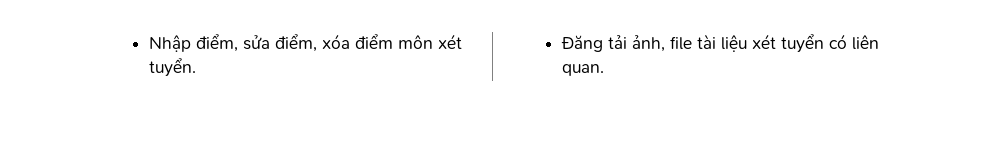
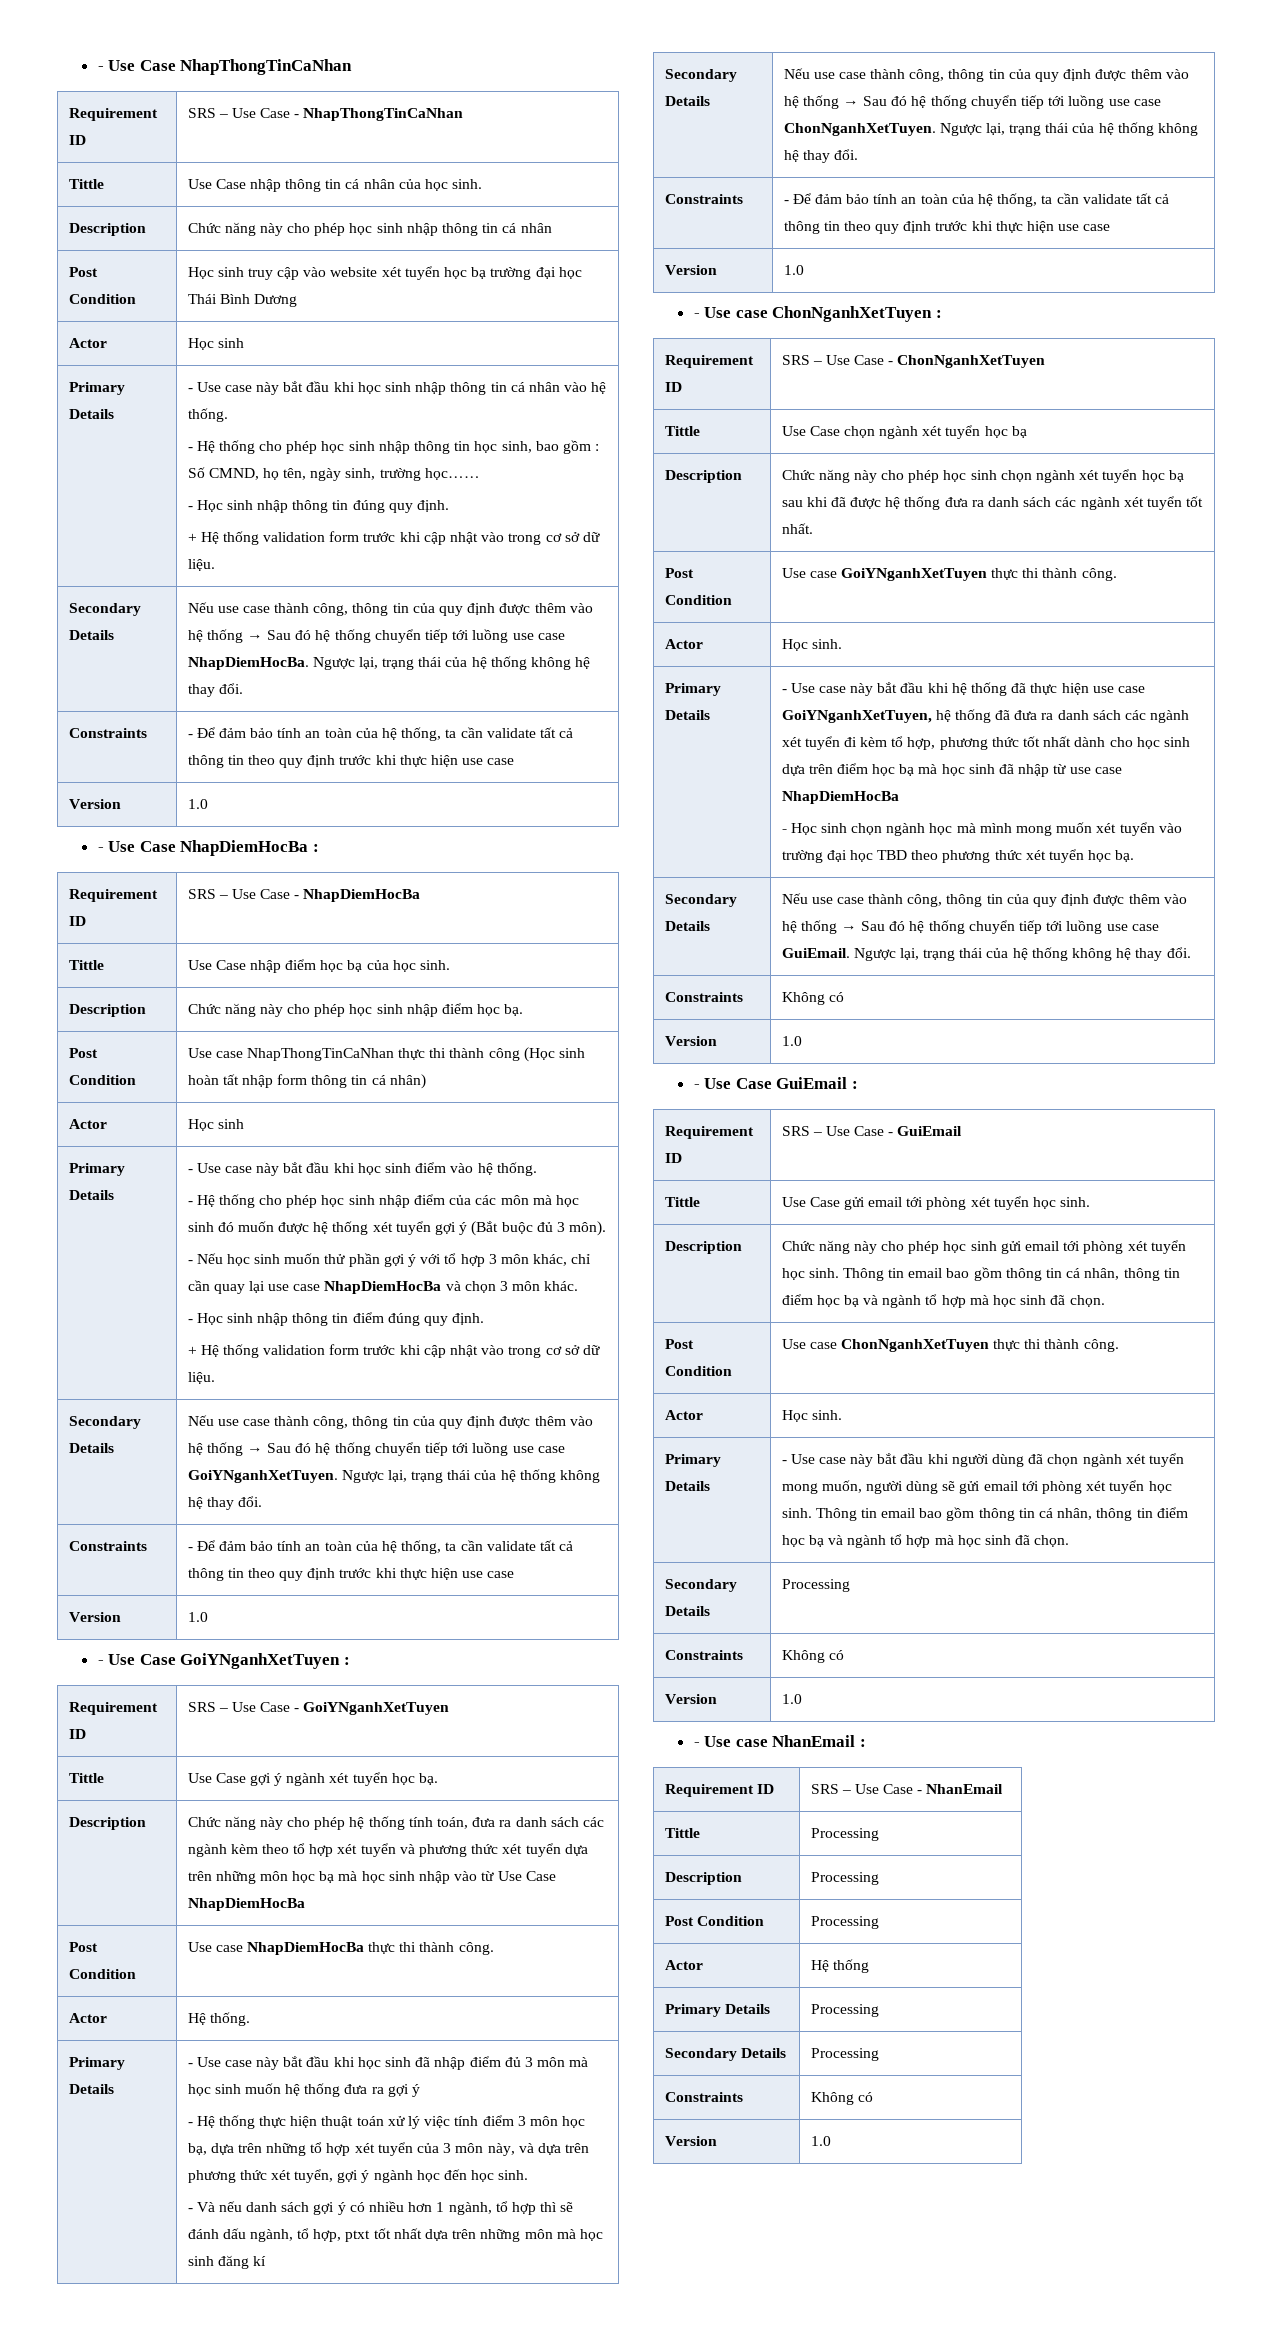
[148,34,462,52] [148,58,196,77] [560,34,879,53] [561,64,604,76] Nhập điểm, sửa điểm, xóa điểm môn xét tuyển. // Đăng tải ảnh, file tài liệu xét tuyển có liên quan. -> [97,59,353,75] [68,108,158,121] [68,135,86,145] [187,108,464,121] [68,179,104,189] [187,179,483,192] [68,223,146,236] [187,222,552,236] [68,267,98,277] [68,294,136,304] [187,266,582,280] [187,294,297,307] [68,338,107,348] [187,338,244,350] [68,382,125,395] [68,409,114,419] [187,381,607,395] [187,408,228,422] [187,440,600,454] [187,467,480,481] [187,500,450,513] [187,531,600,545] [187,559,215,571] [68,603,141,616] [68,630,114,640] [187,602,593,616] [187,629,565,643] [187,656,591,670] [187,683,243,697] [68,728,147,738] [187,727,574,741] [187,755,515,768] [68,799,121,809] [187,799,208,809] [97,840,320,856] [68,889,158,902] [68,916,86,926] [187,889,421,902] [68,960,104,970] [187,959,451,973] [68,1004,146,1017] [187,1003,524,1017] [68,1048,98,1058] [68,1075,136,1085] [187,1047,586,1062] [187,1074,426,1089] [68,1119,107,1129] [187,1119,244,1131] [68,1163,125,1176] [68,1190,114,1200] [187,1162,537,1176] [187,1194,579,1208] [187,1221,607,1236] [187,1253,592,1267] [187,1280,579,1294] [187,1312,485,1326] [187,1344,600,1358] [187,1372,215,1384] [68,1416,141,1429] [68,1443,114,1453] [187,1415,593,1429] [187,1442,565,1456] [187,1469,601,1483] [187,1496,262,1510] [68,1541,147,1551] [187,1540,574,1554] [187,1568,515,1581] [68,1612,121,1622] [187,1612,208,1622] [97,1653,351,1669] [68,1702,158,1715] [68,1729,86,1739] [187,1702,450,1715] [68,1773,104,1783] [187,1772,439,1786] [68,1817,146,1830] [187,1816,604,1830] [187,1843,588,1857] [187,1871,556,1884] [187,1898,305,1911] [68,1942,98,1952] [68,1969,136,1979] [187,1942,494,1955] [68,2013,107,2023] [187,2012,250,2026] [68,2057,125,2070] [68,2084,114,2094] [187,2056,589,2070] [187,2083,421,2097] [187,2115,586,2129] [187,2142,590,2156] [187,2169,529,2183] [187,2201,574,2215] [187,2228,603,2242] [187,2255,266,2269] [664,69,737,82] [664,96,710,106] [783,68,1189,82] [783,95,1161,109] [783,122,1199,136] [783,149,858,163] [664,194,743,204] [783,193,1170,207] [783,221,1111,234] [664,265,717,275] [783,265,804,275] [693,306,943,322] [664,355,754,368] [664,382,682,392] [781,355,1046,368] [664,426,700,436] [781,425,1027,439] [664,470,742,483] [781,469,1184,483] [781,496,1204,510] [781,523,813,534] [664,568,694,578] [664,595,732,605] [781,568,1117,581] [664,639,703,649] [781,639,842,651] [664,683,721,696] [664,710,710,720] [781,682,1145,696] [781,709,1190,723] [781,736,1190,750] [781,763,1122,777] [781,791,899,804] [781,822,1182,836] [781,849,1135,863] [664,894,737,907] [664,921,710,931] [781,893,1187,907] [781,920,1159,934] [781,947,1191,961] [664,992,743,1002] [781,992,844,1005] [664,1036,717,1046] [781,1036,802,1046] [693,1077,859,1089] [664,1126,754,1139] [664,1153,682,1163] [781,1126,963,1136] [664,1197,700,1207] [781,1196,1091,1210] [664,1241,742,1254] [781,1240,1186,1254] [781,1267,1180,1281] [781,1294,1105,1308] [664,1339,694,1349] [664,1366,732,1376] [781,1339,1119,1352] [664,1410,703,1420] [781,1410,842,1422] [664,1454,721,1467] [664,1481,710,1491] [781,1453,1184,1467] [781,1480,1172,1494] [781,1507,1188,1521] [781,1534,1070,1548] [664,1579,737,1592] [664,1606,710,1616] [781,1579,850,1592] [664,1650,743,1660] [781,1650,844,1663] [664,1694,717,1704] [781,1694,802,1704] [693,1735,867,1747] [664,1784,774,1797] [810,1784,1004,1794] [664,1828,700,1838] [810,1828,879,1841] [664,1872,742,1885] [810,1872,879,1885] [664,1916,764,1926] [810,1916,879,1929] [664,1960,703,1970] [810,1959,869,1973] [664,2004,770,2017] [810,2004,879,2017] [664,2048,786,2061] [810,2048,879,2061] [664,2092,743,2102] [810,2092,873,2105] [664,2136,717,2146] [810,2136,831,2146] - Use Case NhapThongTinCaNhan // Requirement ID | SRS – Use Case - NhapThongTinCaNhan // Tittle | Use Case nhập thông tin cá nhân của học sinh. // Description | Chức năng này cho phép học sinh nhập thông tin cá nhân // Post Condition | Học sinh truy cập vào website xét tuyển học bạ trường đại học Thái Bình Dương // Actor | Học sinh // Primary Details | - Use case này bắt đầu khi học sinh nhập thông tin cá nhân vào hệ thống. // - Hệ thống cho phép học sinh nhập thông tin học sinh, bao gồm : Số CMND, họ tên, ngày sinh, trường học…… // - Học sinh nhập thông tin đúng quy định. // + Hệ thống validation form trước khi cập nhật vào trong cơ sở dữ liệu. // Secondary Details | Nếu use case thành công, thông tin của quy định được thêm vào hệ thống → Sau đó hệ thống chuyển tiếp tới luồng use case NhapDiemHocBa. Ngược lại, trạng thái của hệ thống không hệ thay đổi. // Constraints | - Để đảm bảo tính an toàn của hệ thống, ta cần validate tất cả thông tin theo quy định trước khi thực hiện use case // Version | 1.0 // - Use Case NhapDiemHocBa : // Requirement ID | SRS – Use Case - NhapDiemHocBa // Tittle | Use Case nhập điểm học bạ của học sinh. // Description | Chức năng này cho phép học sinh nhập điểm học bạ. // Post Condition | Use case NhapThongTinCaNhan thực thi thành công (Học sinh hoàn tất nhập form thông tin cá nhân) // Actor | Học sinh // Primary Details | - Use case này bắt đầu khi học sinh điểm vào hệ thống. // - Hệ thống cho phép học sinh nhập điểm của các môn mà học sinh đó muốn được hệ thống xét tuyển gợi ý (Bắt buộc đủ 3 môn). // - Nếu học sinh muốn thử phần gợi ý với tổ hợp 3 môn khác, chỉ cần quay lại use case NhapDiemHocBa và chọn 3 môn khác. // - Học sinh nhập thông tin điểm đúng quy định. // + Hệ thống validation form trước khi cập nhật vào trong cơ sở dữ liệu. // Secondary Details | Nếu use case thành công, thông tin của quy định được thêm vào hệ thống → Sau đó hệ thống chuyển tiếp tới luồng use case GoiYNganhXetTuyen. Ngược lại, trạng thái của hệ thống không hệ thay đổi. // Constraints | - Để đảm bảo tính an toàn của hệ thống, ta cần validate tất cả thông tin theo quy định trước khi thực hiện use case // Version | 1.0 // - Use Case GoiYNganhXetTuyen : // Requirement ID | SRS – Use Case - GoiYNganhXetTuyen // Tittle | Use Case gợi ý ngành xét tuyển học bạ. // Description | Chức năng này cho phép hệ thống tính toán, đưa ra danh sách các ngành kèm theo tổ hợp xét tuyển và phương thức xét tuyển dựa trên những môn học bạ mà học sinh nhập vào từ Use Case NhapDiemHocBa // Post Condition | Use case NhapDiemHocBa thực thi thành công. // Actor | Hệ thống. // Primary Details | - Use case này bắt đầu khi học sinh đã nhập điểm đủ 3 môn mà học sinh muốn hệ thống đưa ra gợi ý // - Hệ thống thực hiện thuật toán xử lý việc tính điểm 3 môn học bạ, dựa trên những tổ hợp xét tuyển của 3 môn này, và dựa trên phương thức xét tuyển, gợi ý ngành học đến học sinh. // - Và nếu danh sách gợi ý có nhiều hơn 1 ngành, tổ hợp thì sẽ đánh dấu ngành, tổ hợp, ptxt tốt nhất dựa trên những môn mà học sinh đăng kí // Secondary Details | Nếu use case thành công, thông tin của quy định được thêm vào hệ thống → Sau đó hệ thống chuyển tiếp tới luồng use case ChonNganhXetTuyen. Ngược lại, trạng thái của hệ thống không hệ thay đổi. // Constraints | - Để đảm bảo tính an toàn của hệ thống, ta cần validate tất cả thông tin theo quy định trước khi thực hiện use case // Version | 1.0 // - Use case ChonNganhXetTuyen : // Requirement ID | SRS – Use Case - ChonNganhXetTuyen // Tittle | Use Case chọn ngành xét tuyển học bạ // Description | Chức năng này cho phép học sinh chọn ngành xét tuyển học bạ sau khi đã được hệ thống đưa ra danh sách các ngành xét tuyển tốt nhất. // Post Condition | Use case GoiYNganhXetTuyen thực thi thành công. // Actor | Học sinh. // Primary Details | - Use case này bắt đầu khi hệ thống đã thực hiện use case GoiYNganhXetTuyen, hệ thống đã đưa ra danh sách các ngành xét tuyển đi kèm tổ hợp, phương thức tốt nhất dành cho học sinh dựa trên điểm học bạ mà học sinh đã nhập từ use case NhapDiemHocBa // - Học sinh chọn ngành học mà mình mong muốn xét tuyển vào trường đại học TBD theo phương thức xét tuyển học bạ. // Secondary Details | Nếu use case thành công, thông tin của quy định được thêm vào hệ thống → Sau đó hệ thống chuyển tiếp tới luồng use case GuiEmail. Ngược lại, trạng thái của hệ thống không hệ thay đổi. // Constraints | Không có // Version | 1.0 // - Use Case GuiEmail : // Requirement ID | SRS – Use Case - GuiEmail // Tittle | Use Case gửi email tới phòng xét tuyển học sinh. // Description | Chức năng này cho phép học sinh gửi email tới phòng xét tuyển học sinh. Thông tin email bao gồm thông tin cá nhân, thông tin điểm học bạ và ngành tổ hợp mà học sinh đã chọn. // Post Condition | Use case ChonNganhXetTuyen thực thi thành công. // Actor | Học sinh. // Primary Details | - Use case này bắt đầu khi người dùng đã chọn ngành xét tuyển mong muốn, người dùng sẽ gửi email tới phòng xét tuyển học sinh. Thông tin email bao gồm thông tin cá nhân, thông tin điểm học bạ và ngành tổ hợp mà học sinh đã chọn. // Secondary Details | Processing // Constraints | Không có // Version | 1.0 // - Use case NhanEmail : // Requirement ID | SRS – Use Case - NhanEmail // Tittle | Processing // Description | Processing // Post Condition | Processing // Actor | Hệ thống // Primary Details | Processing // Secondary Details | Processing // Constraints | Không có // Version | 1.0

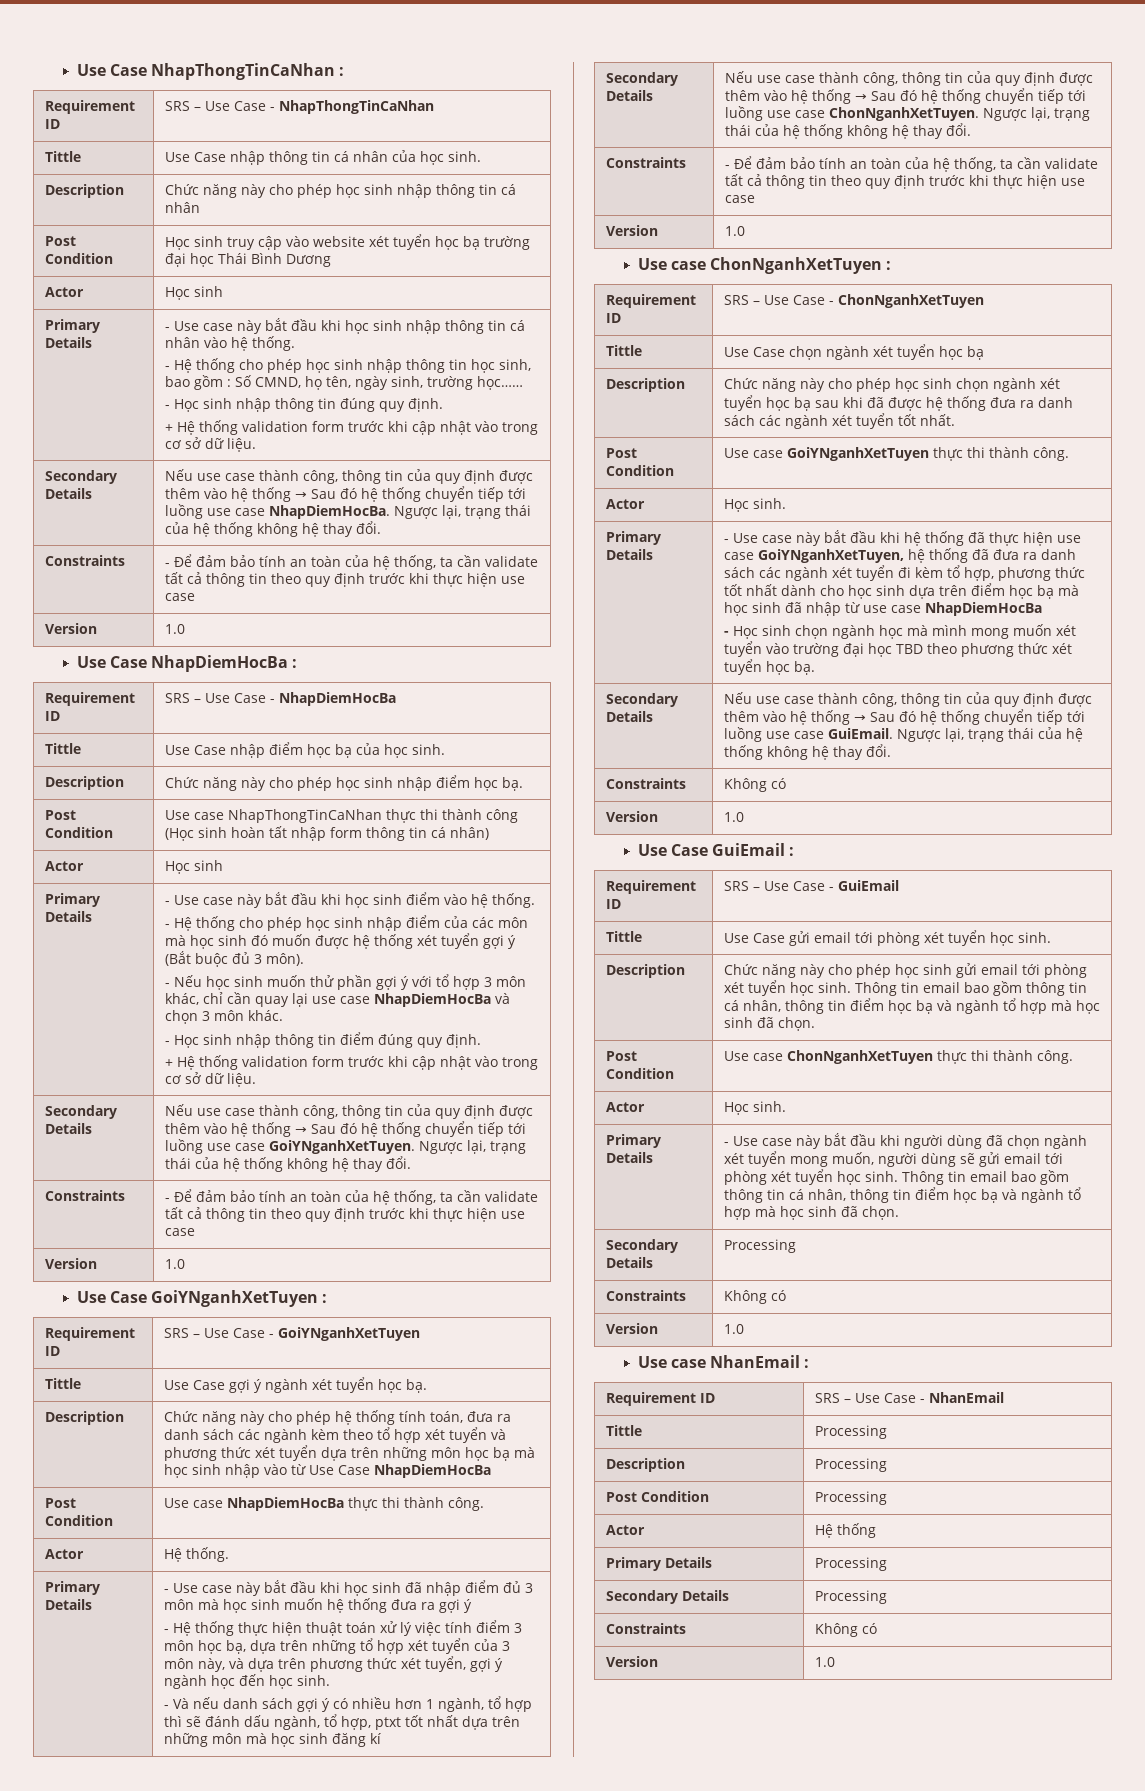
[97,66,104,71] - -> (76, 70) none
(353, 67) none -> [339,67,345,76] :
[97,847,104,852] - -> (185, 629) none
[97,1660,104,1665] - -> (185, 1264) none
[693,313,700,318] - -> (745, 231) none
[693,1084,700,1089] - -> (744, 817) none
[693,1742,700,1747] - -> (744, 1329) none

